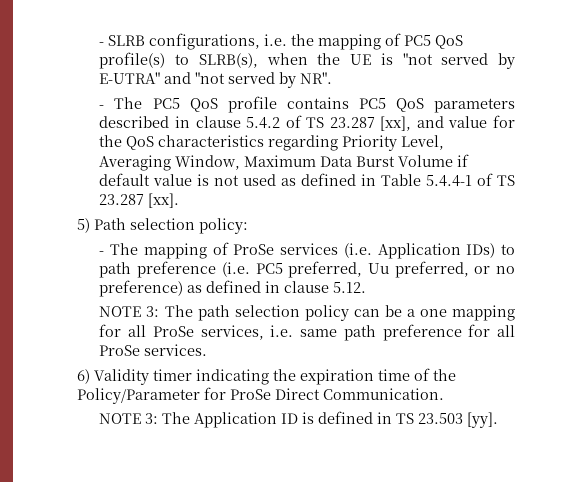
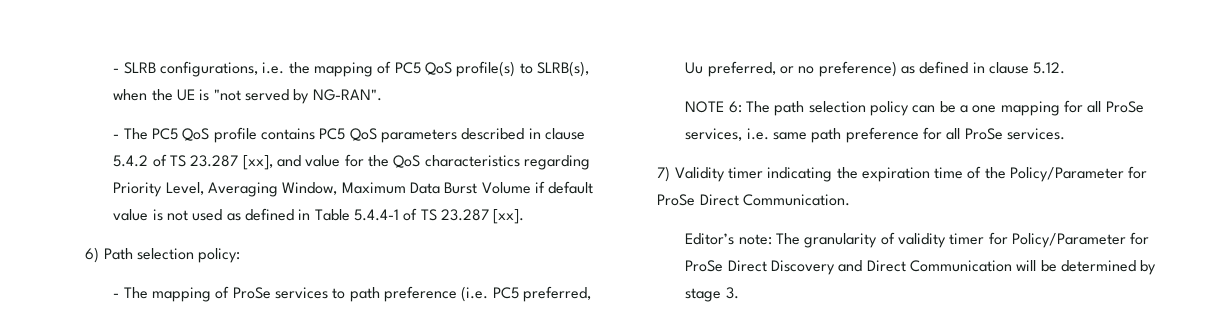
[99,72,333,88] E-UTRA" and "not served by NR". -> [312,89,382,101] NG-RAN".
[76,218,90,233] 5) -> [85,247,100,263] 6)
[343,243,496,259] (i.e. Application IDs) -> (329, 293) none
[146,306,160,317] 3: -> [728,101,742,113] 6:
[76,369,90,384] 6) -> [657,166,671,182] 7)
[99,411,499,428] NOTE 3: The Application ID is defined in TS 23.503 [yy]. -> [685,232,1150,248] [685,260,1157,275] [685,287,739,302] Editor’s note: The granularity of validity timer for Policy/Parameter for ProSe Direct Discovery and Direct Communication will be determined by stage 3.

